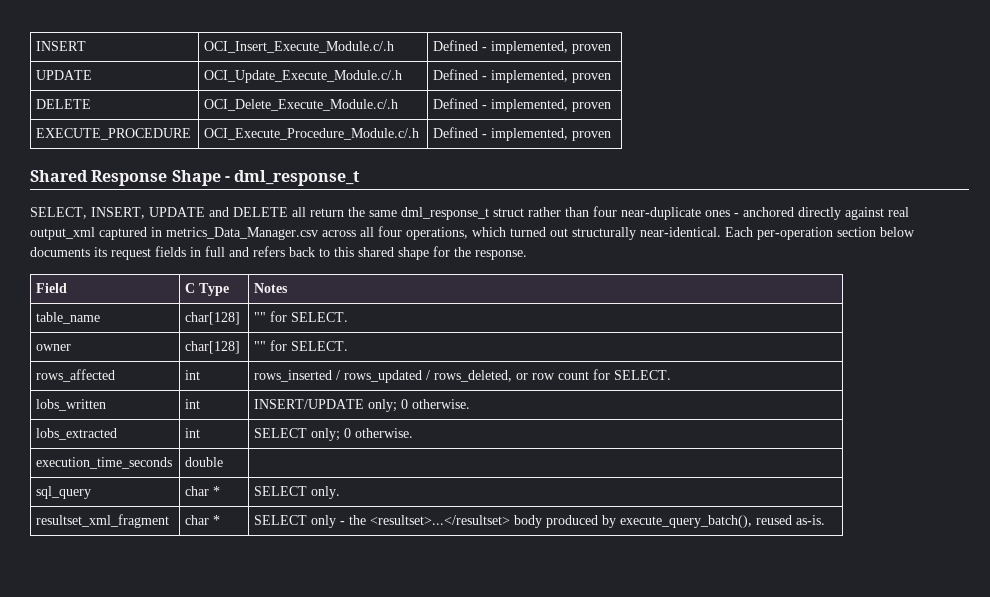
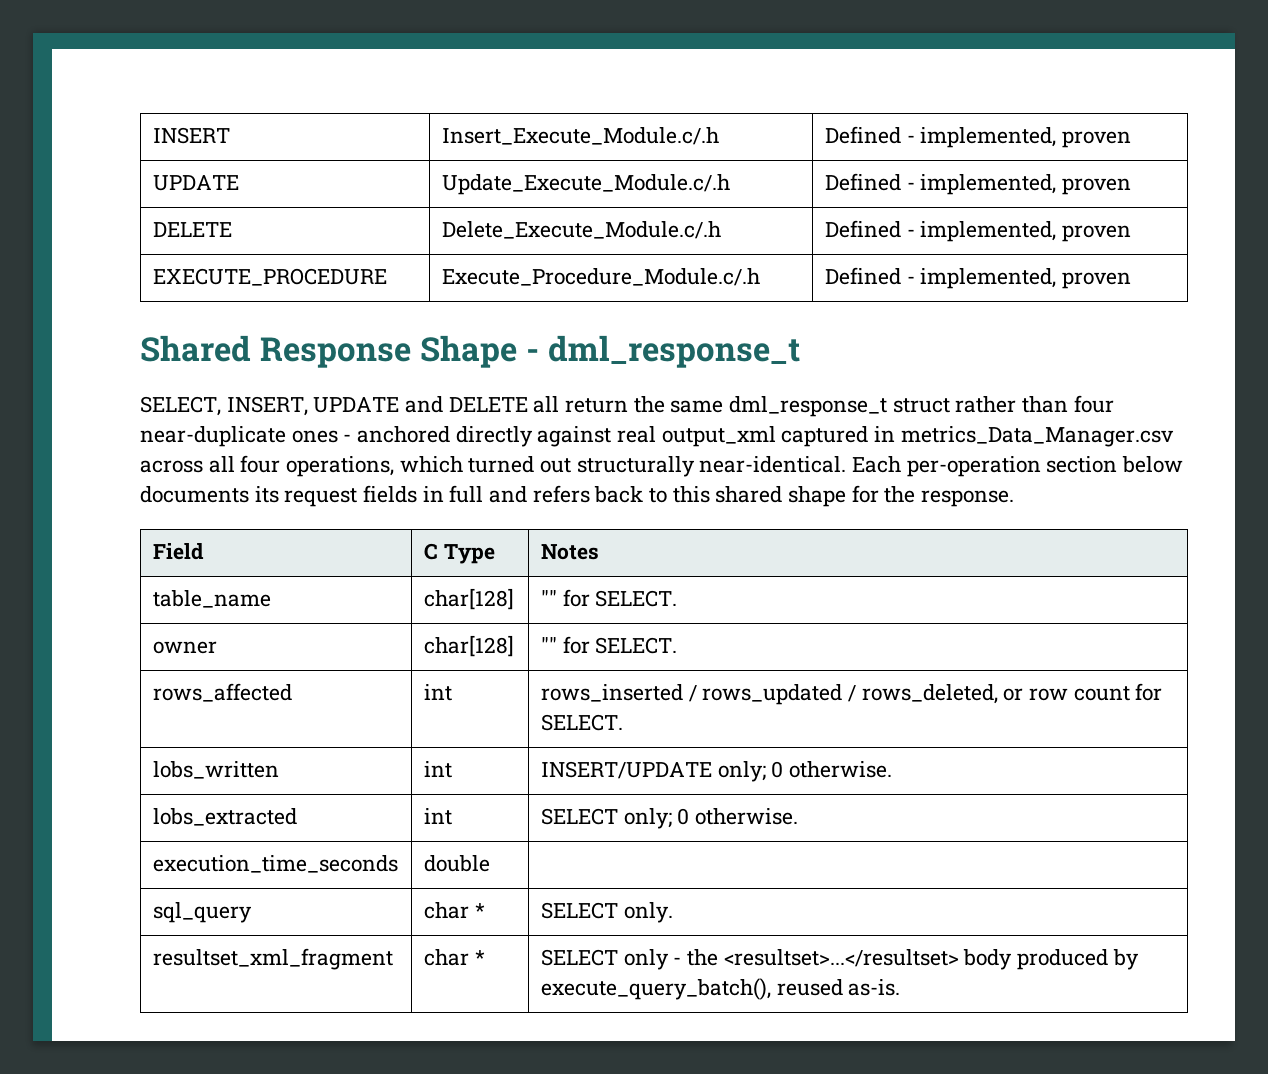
[204,41,395,53] OCI_Insert_Execute_Module.c/.h -> [441,127,719,145] Insert_Execute_Module.c/.h
[204,70,403,83] OCI_Update_Execute_Module.c/.h -> [441,174,730,195] Update_Execute_Module.c/.h
[204,99,399,111] OCI_Delete_Execute_Module.c/.h -> [441,221,721,239] Delete_Execute_Module.c/.h
[204,128,420,140] OCI_Execute_Procedure_Module.c/.h -> [441,268,760,286] Execute_Procedure_Module.c/.h

